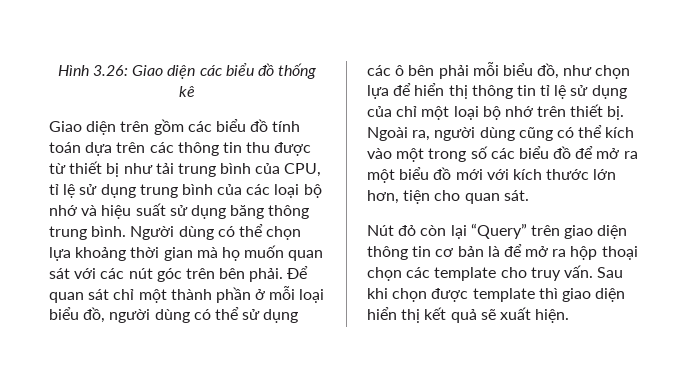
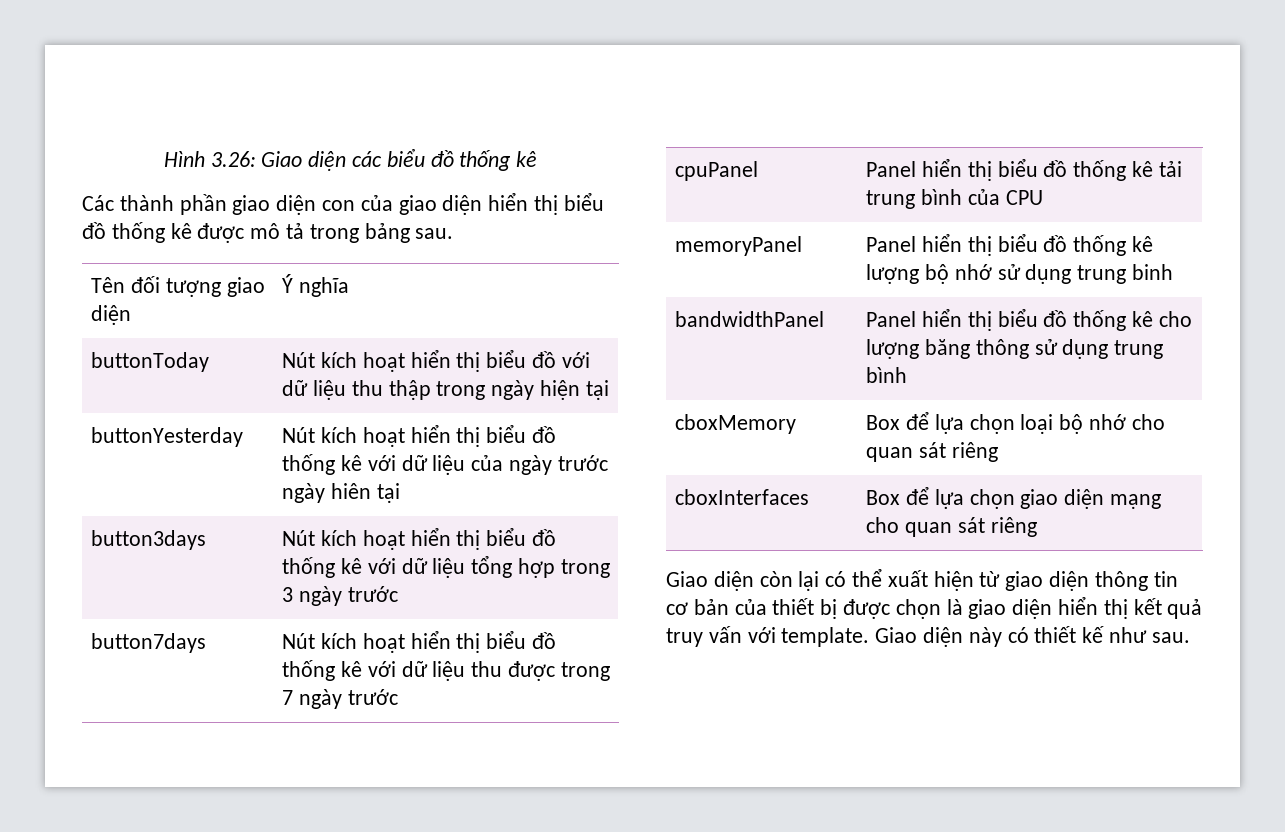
[49,119,301,135] [49,142,312,156] [49,161,322,177] [49,184,322,198] [49,203,310,219] [49,224,302,240] [49,245,324,261] [49,266,309,282] [49,286,325,303] [49,307,299,323] [367,62,631,79] [367,83,627,99] [367,104,625,120] [367,125,635,141] [367,146,638,162] [367,167,617,183] [367,190,529,204] [367,223,560,239] Giao diện trên gồm các biểu đồ tính toán dựa trên các thông tin thu được từ thiết bị như tải trung bình của CPU, tỉ lệ sử dụng trung bình của các loại bộ nhớ và hiệu suất sử dụng băng thông trung bình. Người dùng có thể chọn lựa khoảng thời gian mà họ muốn quan sát với các nút góc trên bên phải. Để quan sát chỉ một thành phần ở mỗi loại biểu đồ, người dùng có thể sử dụng các ô bên phải mỗi biểu đồ, như chọn lựa để hiển thị thông tin tỉ lệ sử dụng của chỉ một loại bộ nhớ trên thiết bị. Ngoài ra, người dùng cũng có thể kích vào một trong số các biểu đồ để mở ra một biểu đồ mới với kích thước lớn hơn, tiện cho quan sát. // Nút đỏ còn lại “Query” trên -> [82,193,604,215] [82,222,454,243] [91,276,265,297] [91,305,132,325] [282,274,349,297] [91,352,210,372] [282,350,590,372] [282,380,609,400] [91,427,244,447] [282,425,556,447] [282,454,608,475] [282,483,400,503] [91,530,207,550] [282,528,556,550] [282,556,610,578] [282,586,398,606] [91,633,207,653] [282,631,556,653] [282,660,610,681] [282,689,398,709] [675,161,759,181] [866,159,1182,181] [866,189,1043,209] [675,236,803,256] [866,234,1153,256] [866,264,1173,284] [675,311,825,327] [866,309,1192,331] [866,339,1164,359] [866,367,908,383] [675,414,797,434] [866,412,1165,434] [866,442,998,462] [675,489,810,505] [866,487,1161,509] [866,517,1037,537] [666,569,1001,591] Các thành phần giao diện con của giao diện hiển thị biểu đồ thống kê được mô tả trong bảng sau. // Tên đối tượng giao diện | Ý nghĩa // buttonToday | Nút kích hoạt hiển thị biểu đồ với dữ liệu thu thập trong ngày hiện tại // buttonYesterday | Nút kích hoạt hiển thị biểu đồ thống kê với dữ liệu của ngày trước ngày hiên tại // button3days | Nút kích hoạt hiển thị biểu đồ thống kê với dữ liệu tổng hợp trong 3 ngày trước // button7days | Nút kích hoạt hiển thị biểu đồ thống kê với dữ liệu thu được trong 7 ngày trước // cpuPanel | Panel hiển thị biểu đồ thống kê tải trung bình của CPU // memoryPanel | Panel hiển thị biểu đồ thống kê lượng bộ nhớ sử dụng trung binh // bandwidthPanel | Panel hiển thị biểu đồ thống kê cho lượng băng thông sử dụng trung bình // cboxMemory | Box để lựa chọn loại bộ nhớ cho quan sát riêng // cboxInterfaces | Box để lựa chọn giao diện mạng cho quan sát riêng // Giao diện còn lại có thể xuất hiện từ
[487,244,638,260] [367,265,624,281] [367,288,558,302] là để mở ra hộp thoại chọn các template cho truy vấn. Sau khi chọn được template thì -> [734,598,963,619] của thiết bị được chọn là
[480,307,570,323] sẽ xuất hiện. -> [666,626,1190,647] truy vấn với template. Giao diện này có thiết kế như sau.

